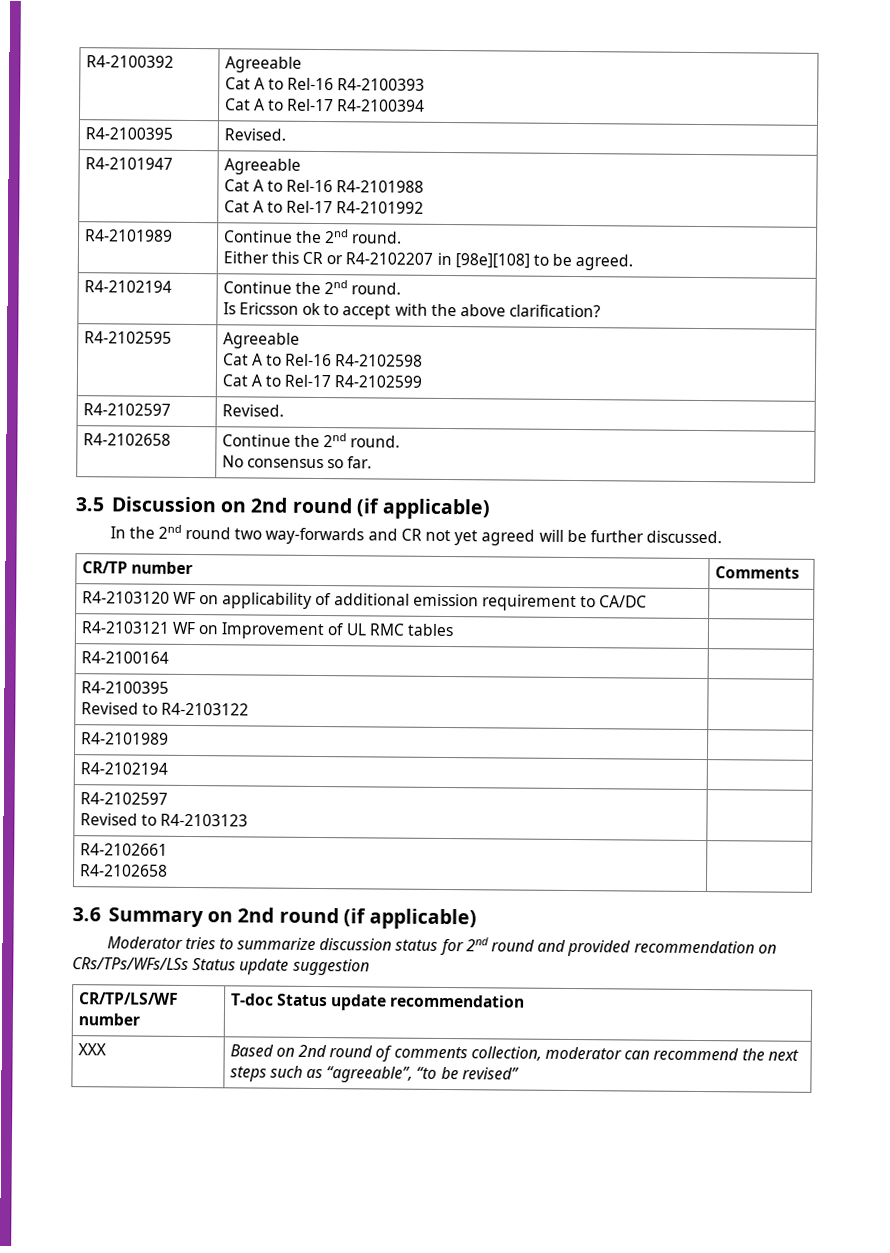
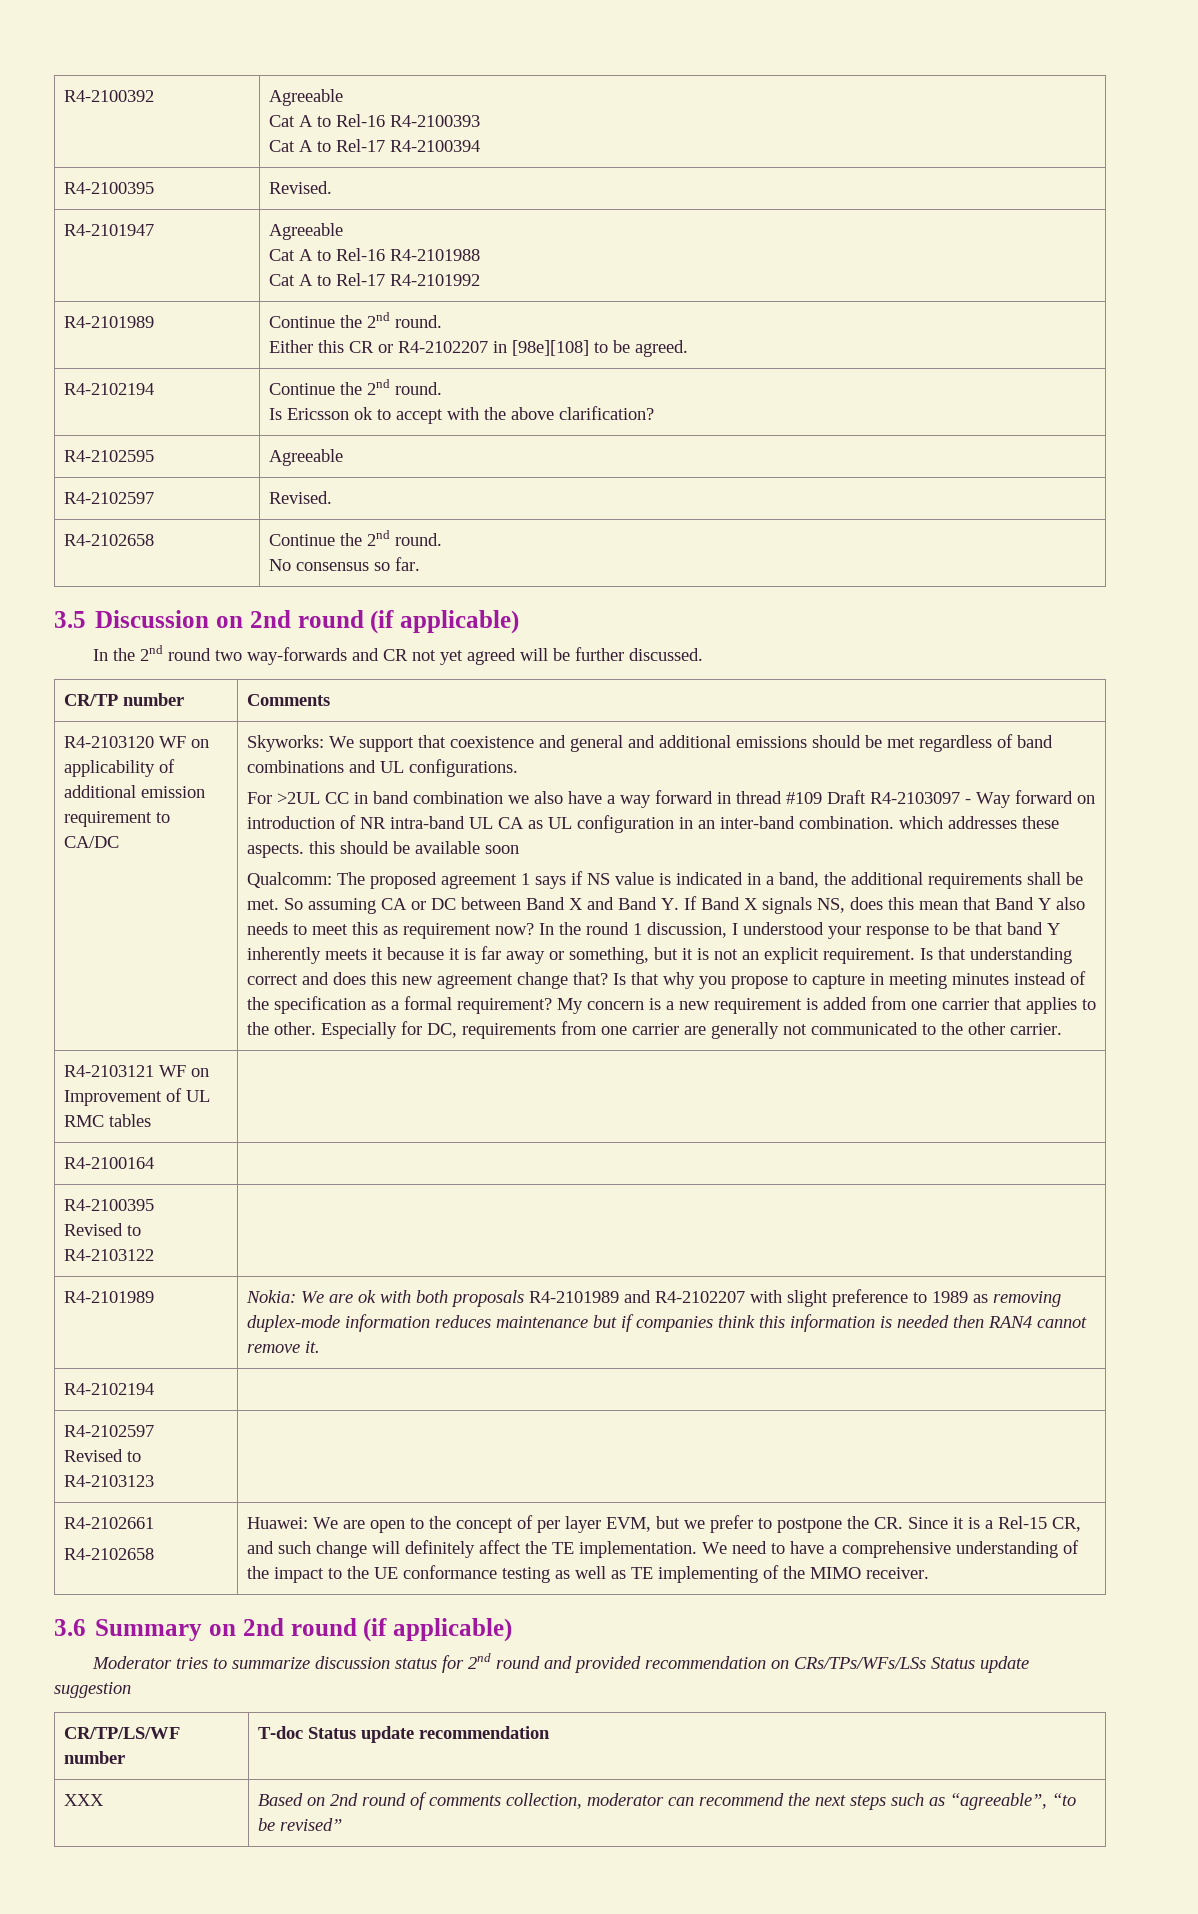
[222,353,424,367] [221,374,423,388] // Cat A to Rel-16 R4-2102598 // Cat A to Rel-17 R4-2102599 -> (343, 457) none
(648, 601) none -> [246,734,1053,752] [246,759,518,777] [246,790,1095,808] [246,815,1059,833] [246,841,519,858] [246,871,1083,889] [246,896,1085,914] [246,922,1060,939] [246,946,1072,964] [246,971,1086,989] [246,996,1096,1014] [246,1021,1062,1039] Skyworks: We support that coexistence and general and additional emissions should be met regardless of band combinations and UL configurations. // For >2UL CC in band combination we also have a way forward in thread #109 Draft R4-2103097 - Way forward on introduction of NR intra-band UL CA as UL configuration in an inter-band combination. which addresses these aspects. this should be available soon // Qualcomm: The proposed agreement 1 says if NS value is indicated in a band, the additional requirements shall be met. So assuming CA or DC between Band X and Band Y. If Band X signals NS, does this mean that Band Y also needs to meet this as requirement now? In the round 1 discussion, I understood your response to be that band Y inherently meets it because it is far away or something, but it is not an explicit requirement. Is that understanding correct and does this new agreement change that? Is that why you propose to capture in meeting minutes instead of the specification as a formal requirement? My concern is a new requirement is added from one carrier that applies to the other. Especially for DC, requirements from one carrier are generally not communicated to the other carrier.
(169, 738) none -> [245,1289,1061,1307] [246,1314,1087,1332] [246,1341,320,1353] Nokia: We are ok with both proposals R4-2101989 and R4-2102207 with slight preference to 1989 as removing duplex-mode information reduces maintenance but if companies think this information is needed then RAN4 cannot remove it.
(168, 870) none -> [246,1515,1081,1533] [246,1540,1079,1558] [246,1565,929,1583] Huawei: We are open to the concept of per layer EVM, but we prefer to postpone the CR. Since it is a Rel-15 CR, and such change will definitely affect the TE implementation. We need to have a comprehensive understanding of the impact to the UE conformance testing as well as TE implementing of the MIMO receiver.

